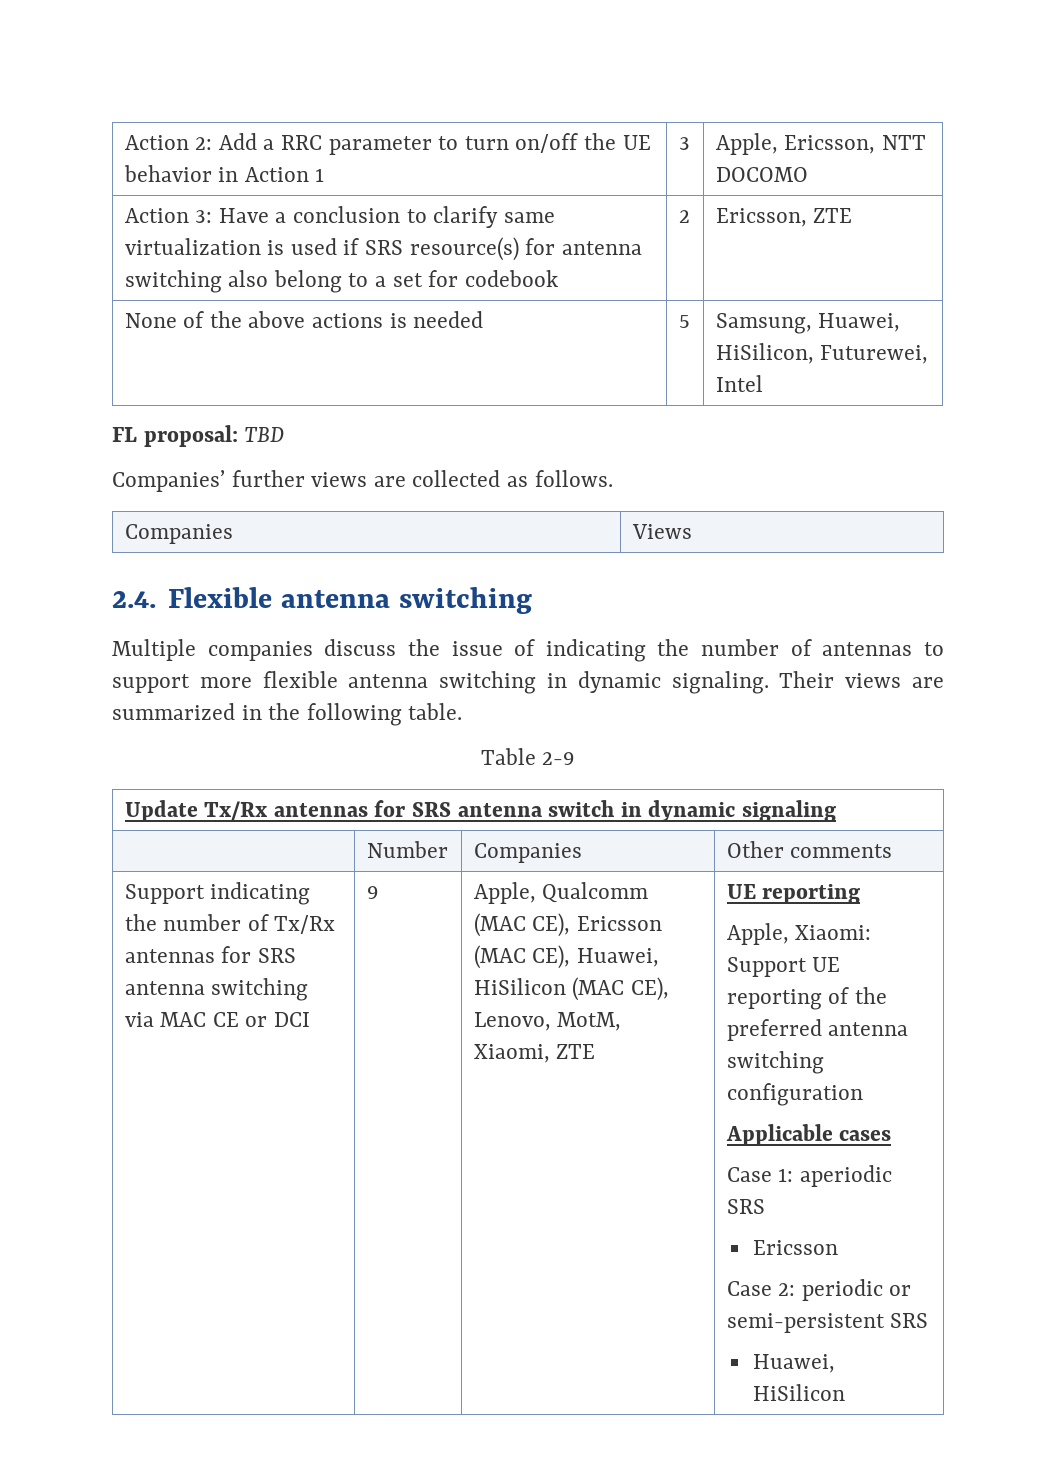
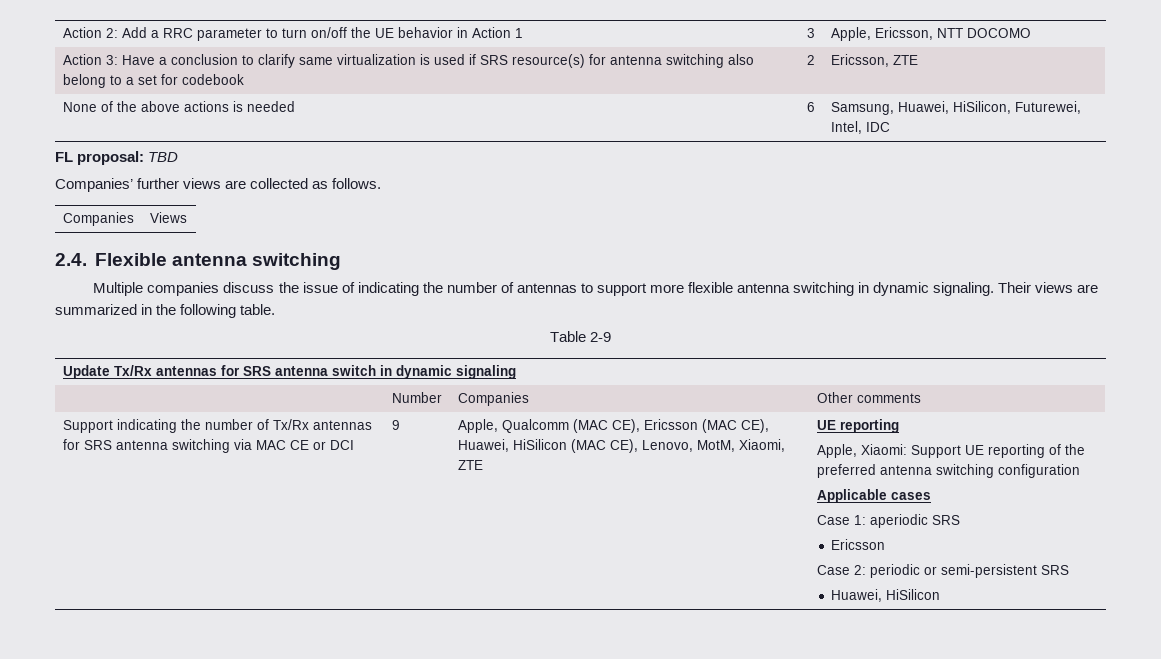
[678,315,690,328] 5 -> [806,102,815,112] 6
[715,375,763,392] Intel -> [830,121,890,134] Intel, IDC

